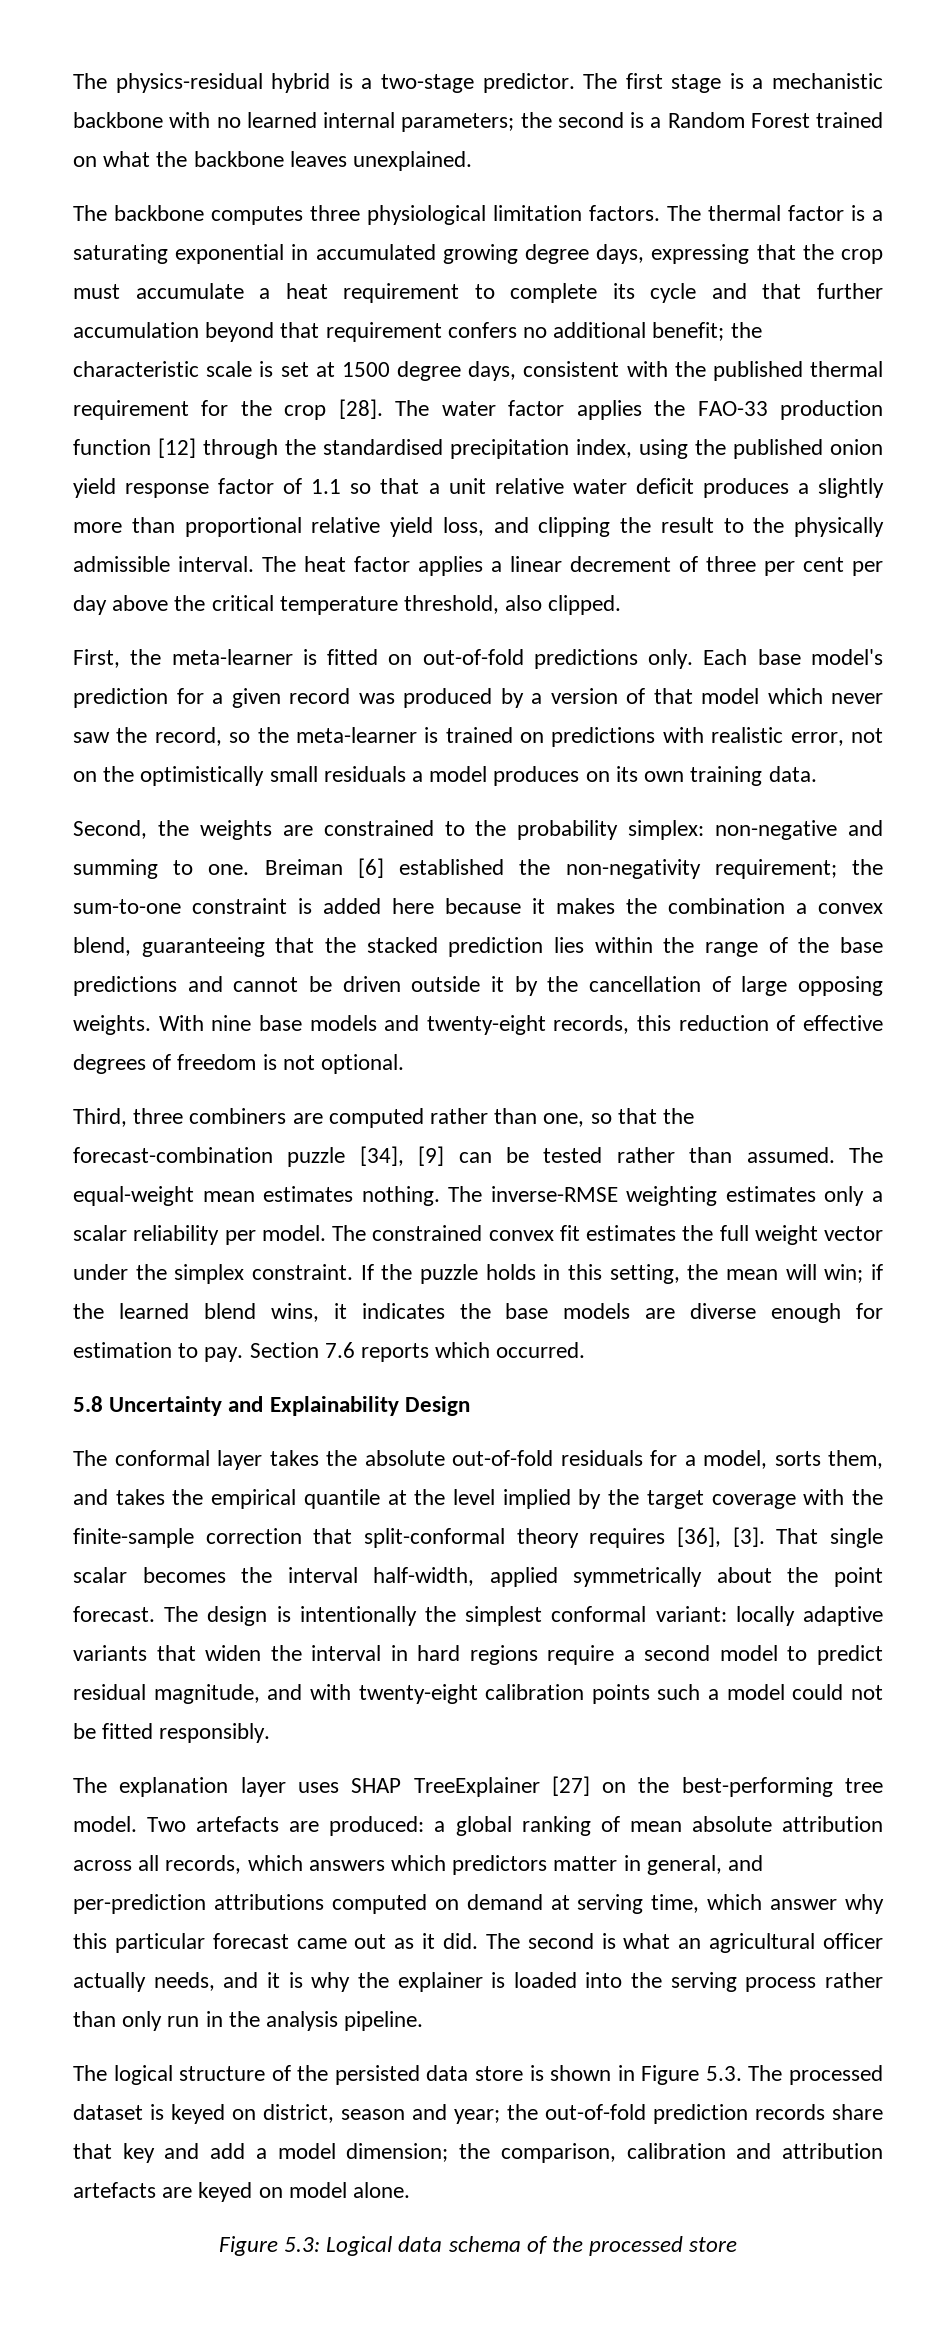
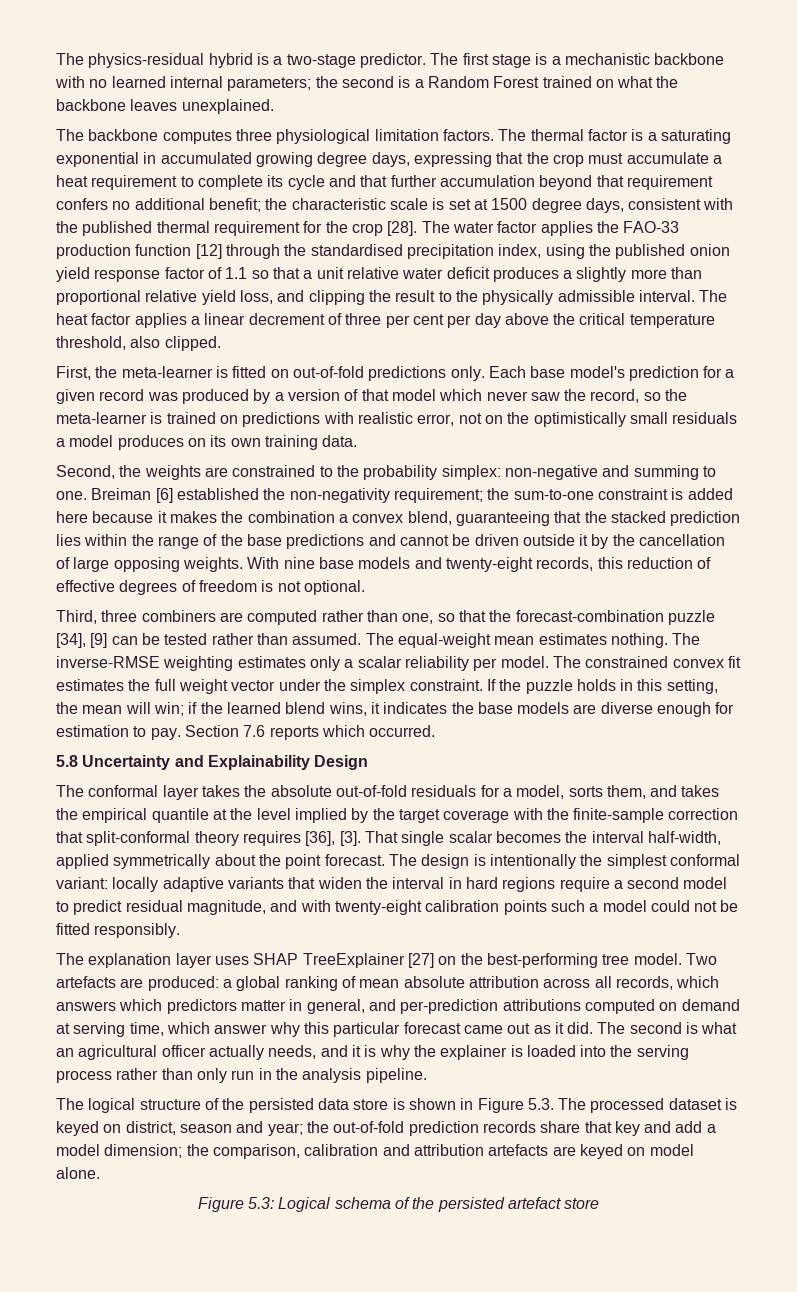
[398,2236,443,2252] data -> (331, 1204) none
[589,2236,684,2256] processed -> [437,1197,561,1212] persisted artefact

